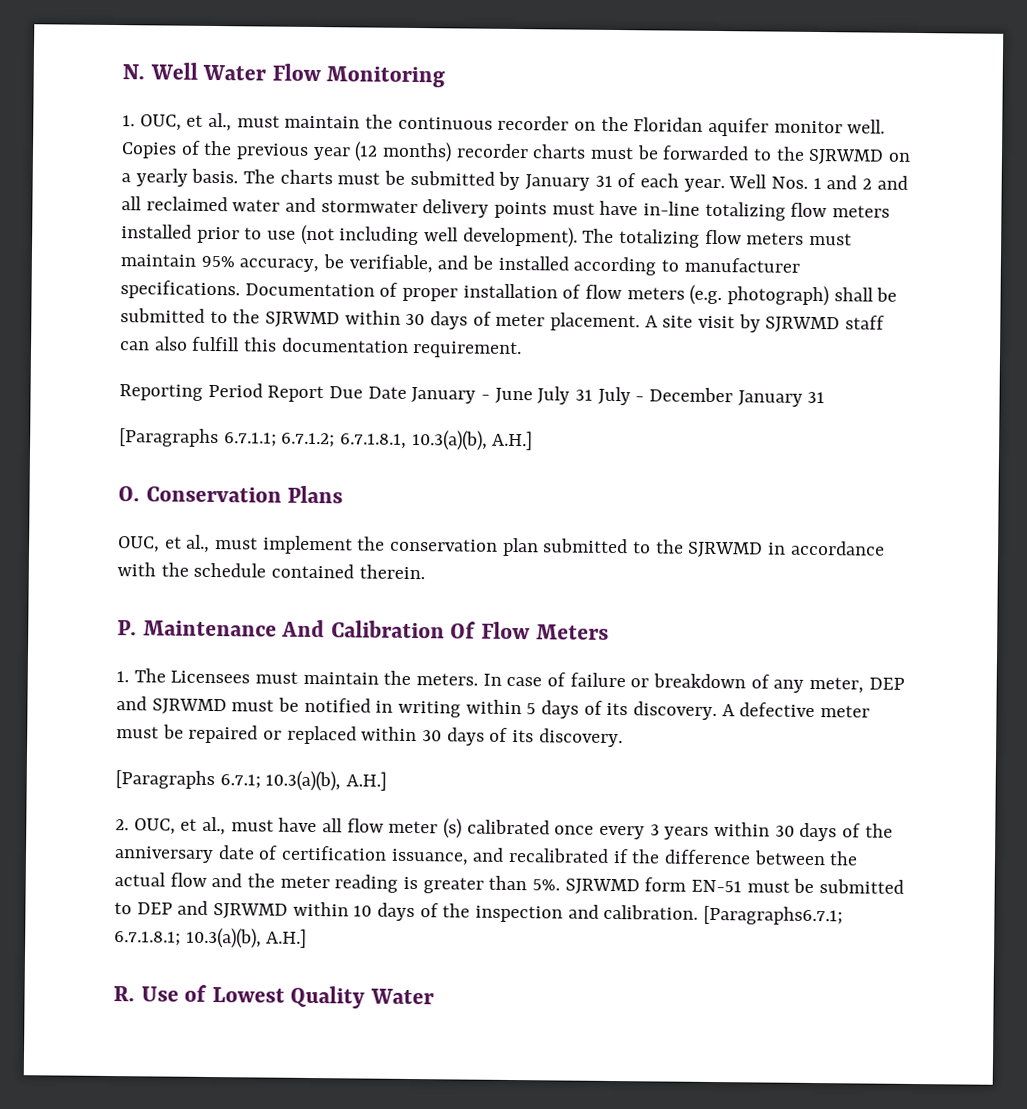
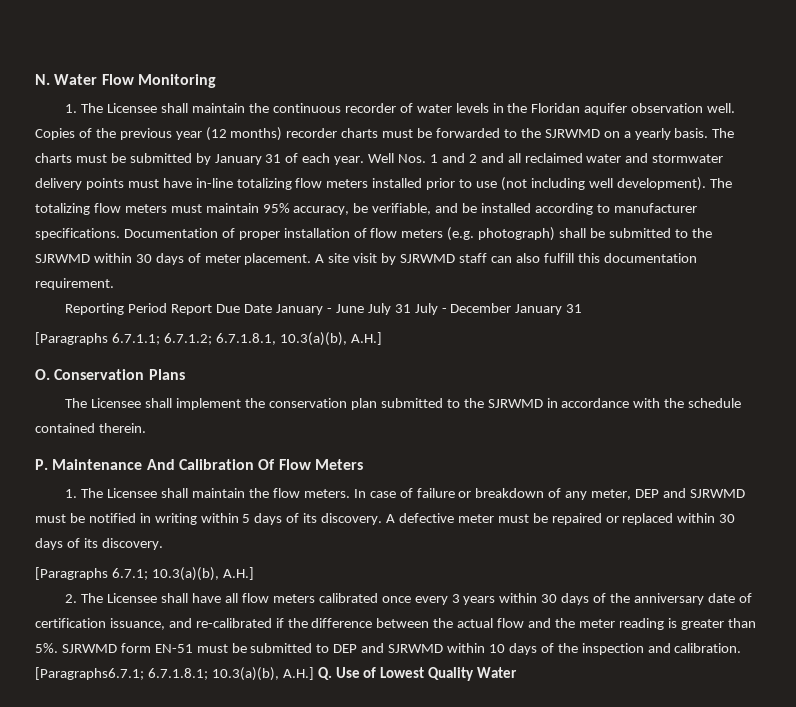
[149,62,198,80] Well -> (50, 79) none
[139,112,597,132] OUC, et al., must maintain the continuous recorder on -> [81,103,504,113] The Licensee shall maintain the continuous recorder of water levels in
[773,120,843,134] monitor -> [631,103,704,113] observation
[118,534,259,553] OUC, et al., must -> [65,398,173,408] The Licensee shall
[170,670,412,685] Licensees must maintain the -> [107,488,300,498] Licensee shall maintain the flow
[133,816,274,836] OUC, et al., must -> [81,593,189,603] The Licensee shall
[388,818,463,839] meter (s) -> [272,594,315,603] meters
[508,847,610,863] recalibrated -> [195,618,272,628] re-calibrated
[113,986,135,1002] // R. -> [317,667,332,680] Q.

